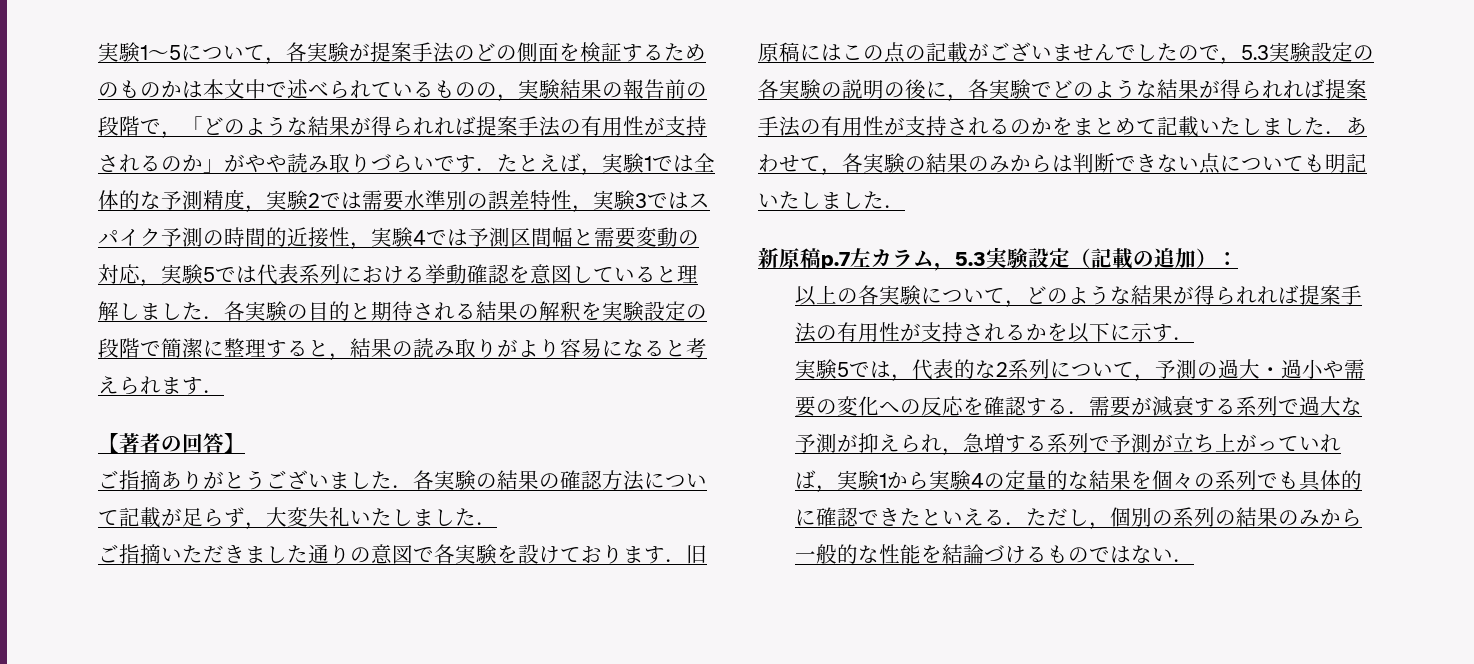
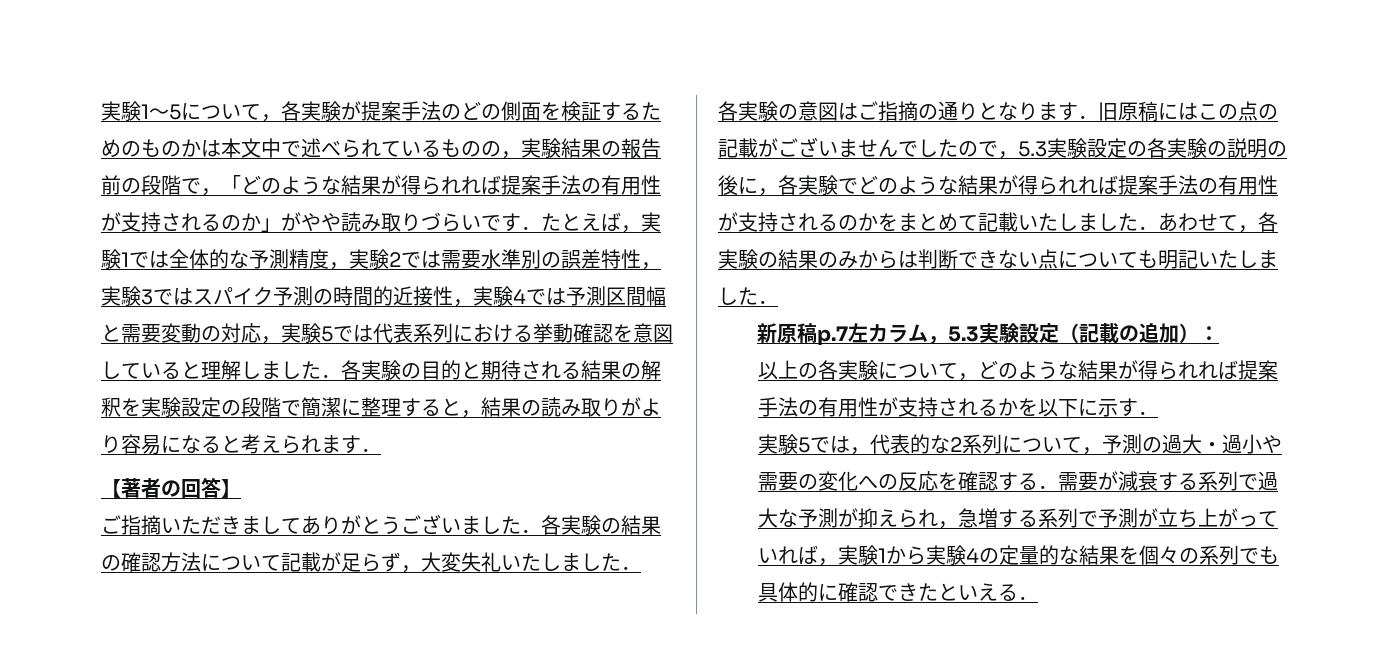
(161, 480) none -> [161,516,301,534] いただきまして
[98,544,602,564] ご指摘いただきました通りの意図で各実験を設けてお -> [718,101,1018,122] 各実験の意図はご指摘の通りとな
[1025,507,1362,530] [794,544,1194,564] ただし，個別の系列の結果のみから一般的な性能を結論づけるものではない． -> (1038, 598) none

